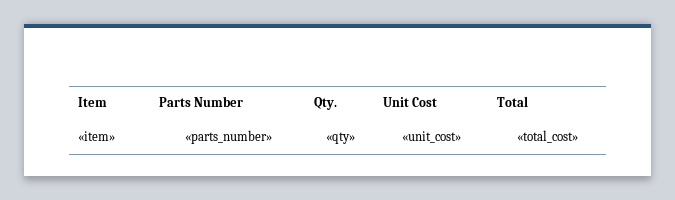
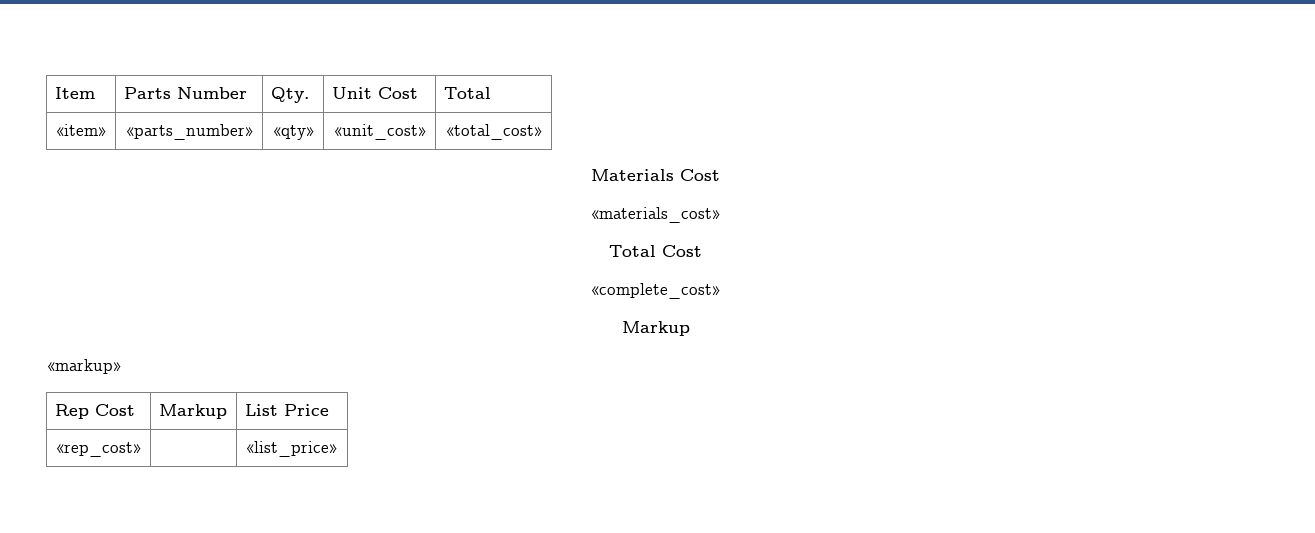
(578, 136) none -> [591,169,720,181] [590,207,721,223] [609,245,702,257] [590,283,721,299] [621,321,690,336] [46,359,122,374] [54,404,135,419] [158,404,227,419] [244,404,329,416] [54,442,142,457] [244,441,338,457] // Materials Cost // «materials_cost» // Total Cost // «complete_cost» // Markup // «markup» // Rep Cost | Markup | List Price // «rep_cost» | | «list_price»

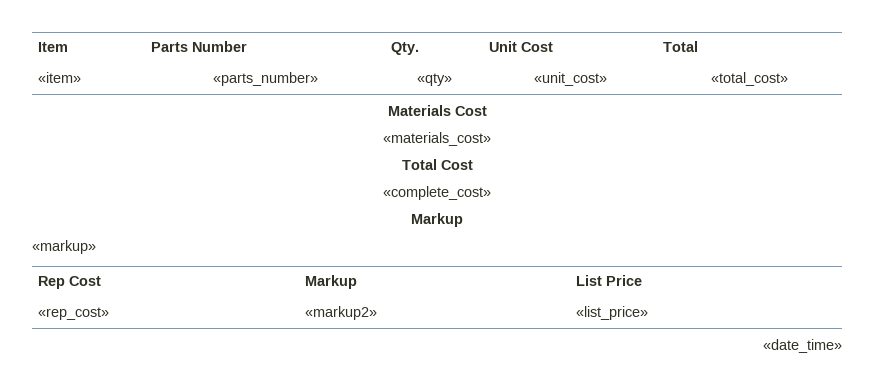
(142, 449) none -> [304,306,377,320] «markup2»
(338, 449) none -> [763,339,842,353] // «date_time»

